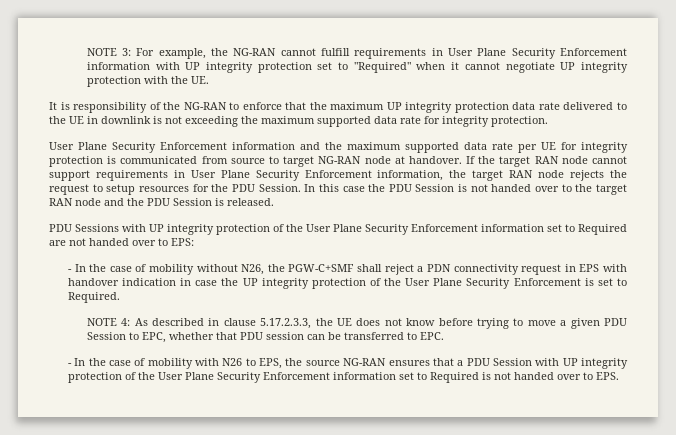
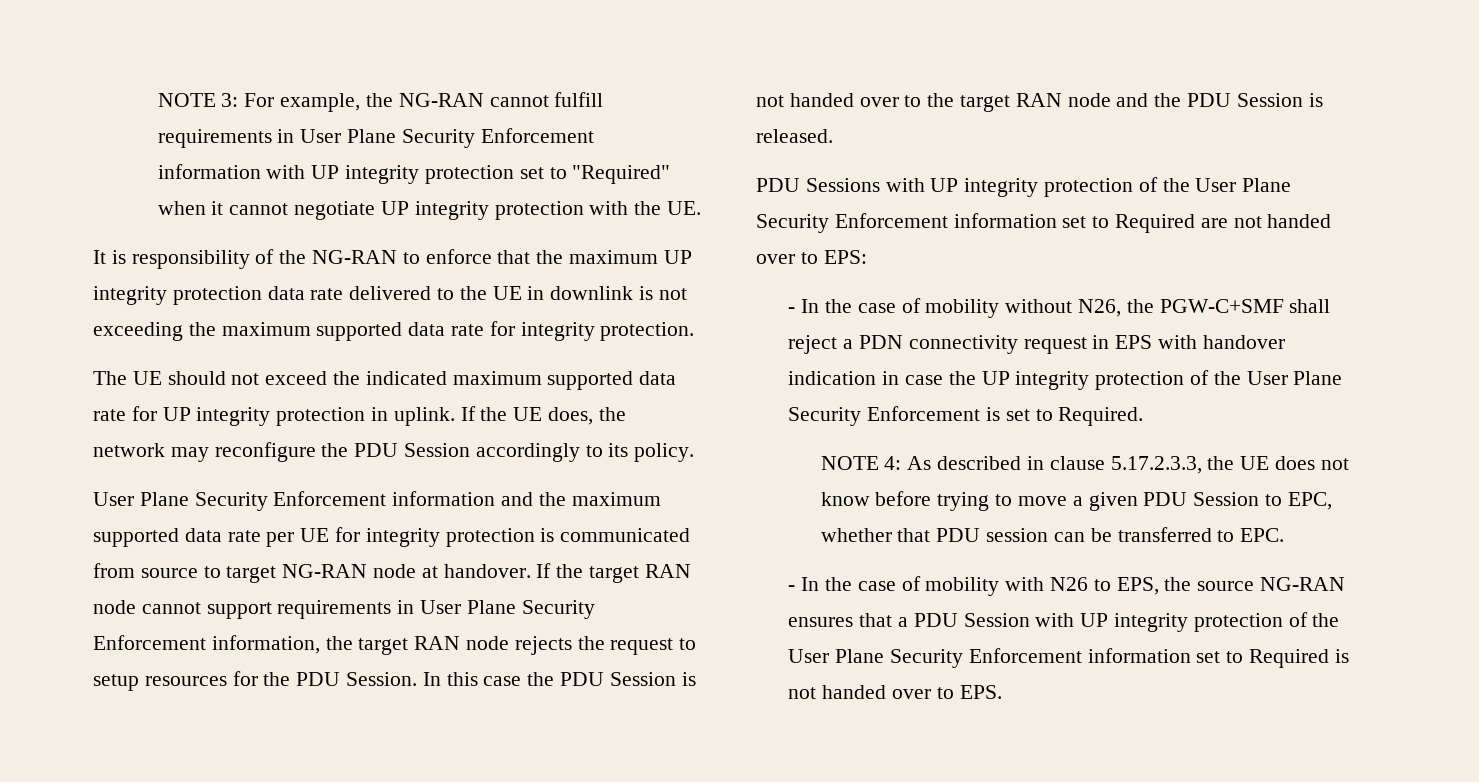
(548, 121) none -> [93,371,677,390] [93,406,626,426] [93,442,695,462] // The UE should not exceed the indicated maximum supported data rate for UP integrity protection in uplink. If the UE does, the network may reconfigure the PDU Session accordingly to its policy.

